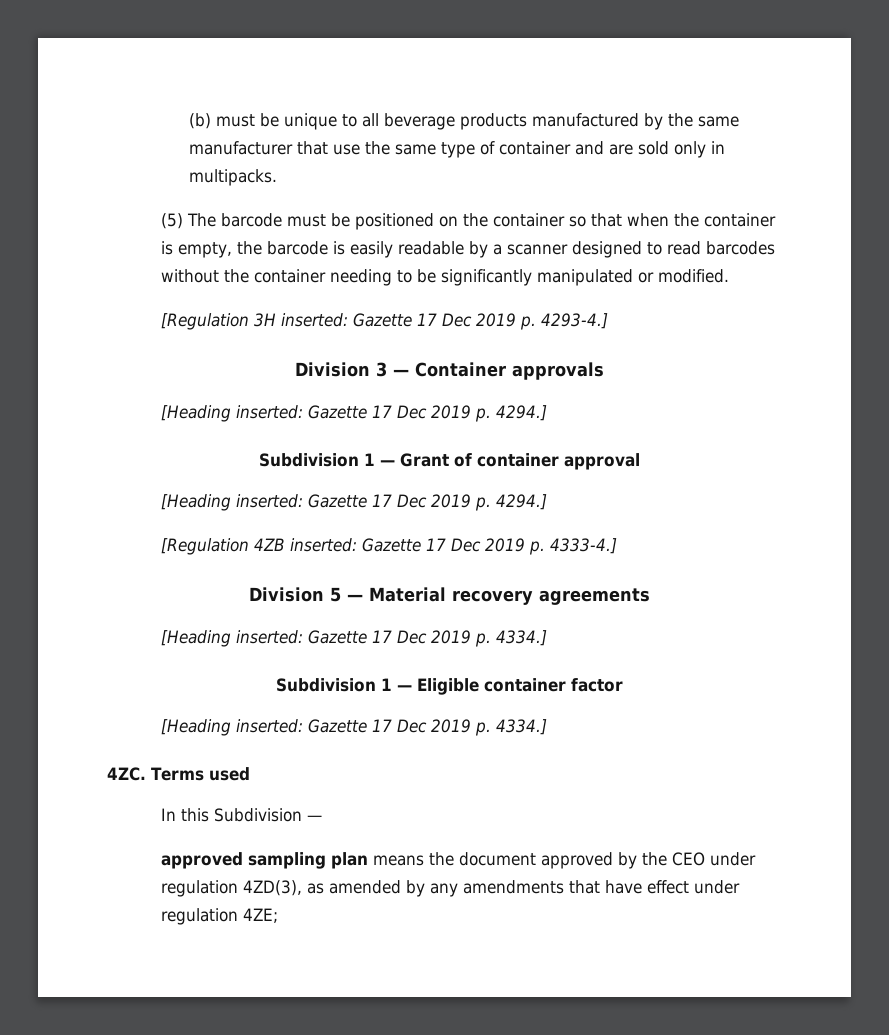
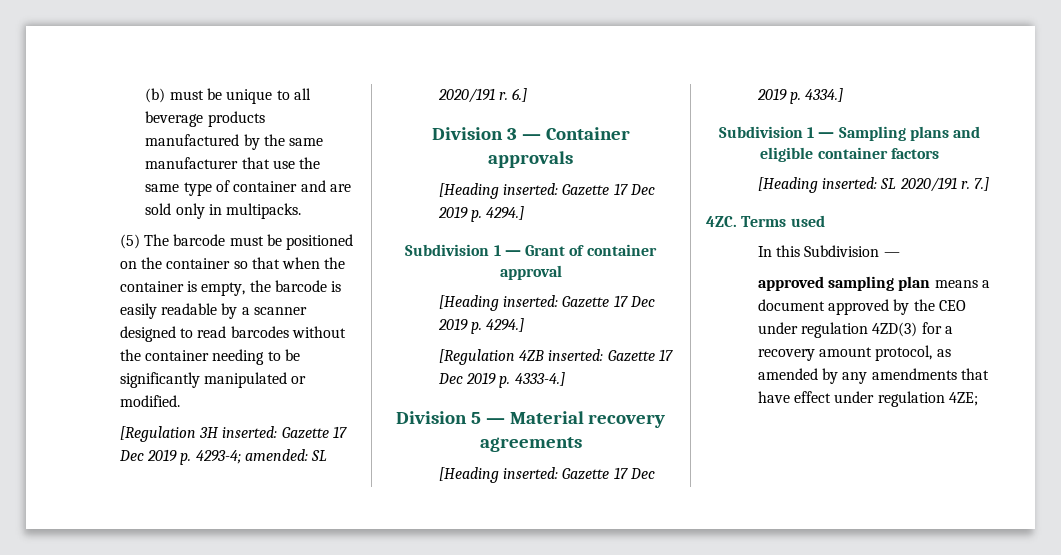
[541,313,609,329] 4293-4.] -> [195,449,328,464] [437,88,528,103] 4293-4; amended: SL 2020/191 r. 6.]
[417,678,623,695] [161,719,548,736] Eligible container factor // [Heading inserted: Gazette 17 Dec 2019 p. 4334.] -> [838,126,981,141] [760,147,939,162] [757,177,990,193] Sampling plans and eligible container factors // [Heading inserted: SL 2020/191 r. 7.]
[429,852,455,866] the -> [981,280,990,288] a
[243,880,303,896] 4ZD(3), -> [872,322,953,337] [757,345,933,361] 4ZD(3) for a recovery amount protocol,

